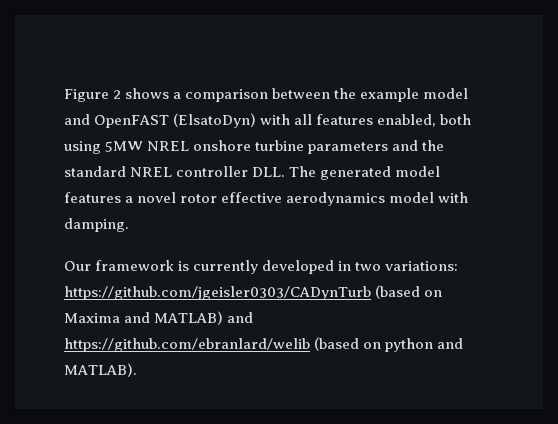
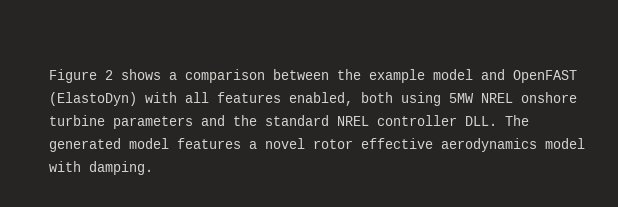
[173,113,257,128] (ElsatoDyn) -> [49,92,137,106] (ElastoDyn)
[64,260,459,274] [64,285,443,300] [64,311,254,325] [64,337,464,352] [64,363,137,377] // Our framework is currently developed in two variations: https://github.com/jgeisler0303/CADynTurb (based on Maxima and MATLAB) and https://github.com/ebranlard/welib (based on python and MATLAB). -> (153, 168) none

